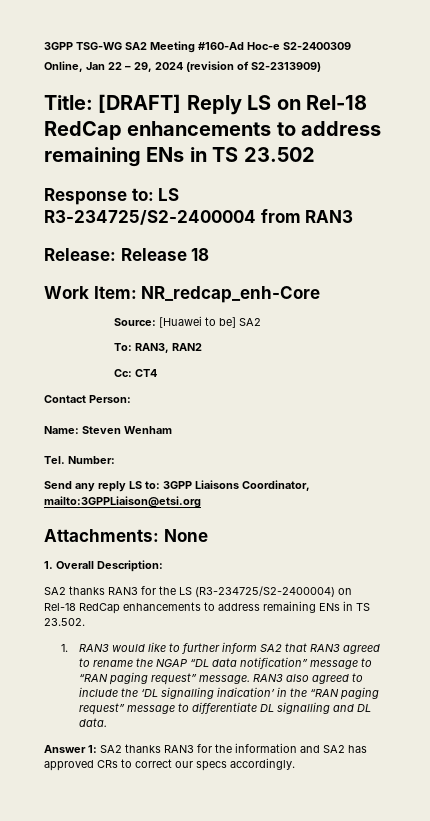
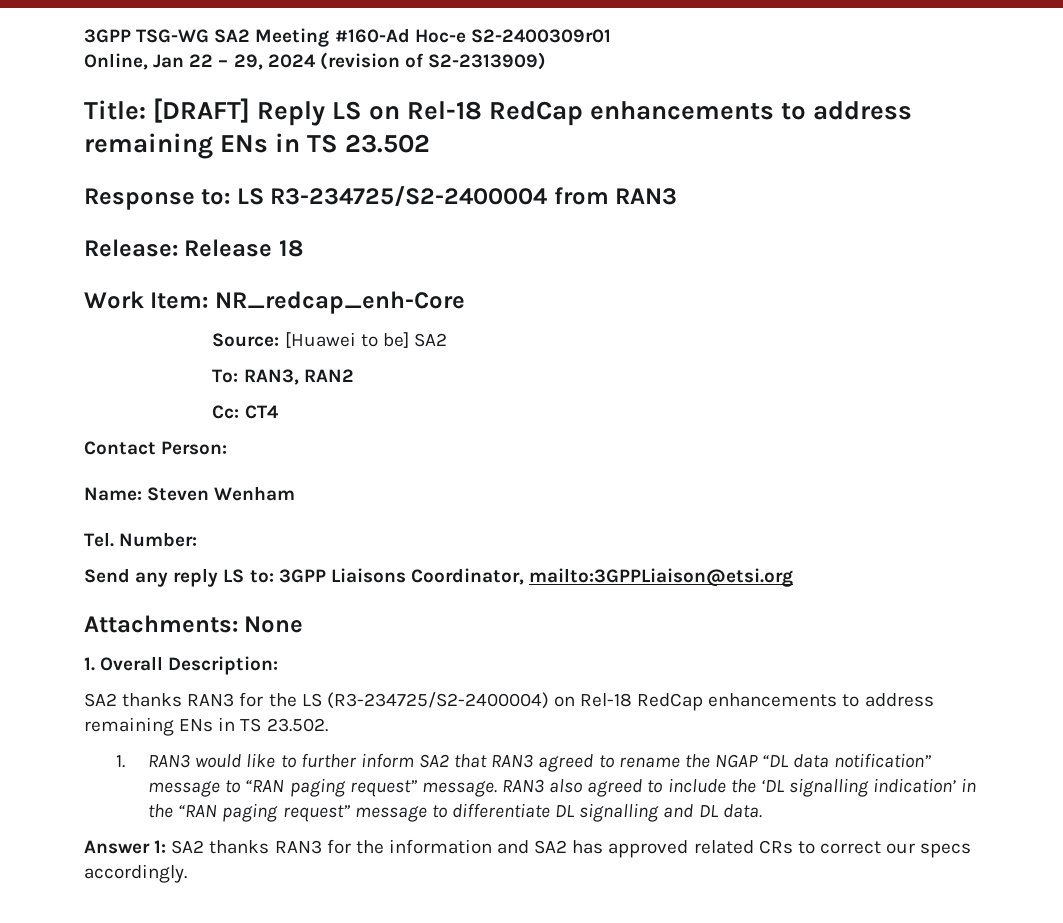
[283,42,351,50] S2-2400309 -> [470,29,611,43] S2-2400309r01
(94, 765) none -> [693,840,754,854] related

